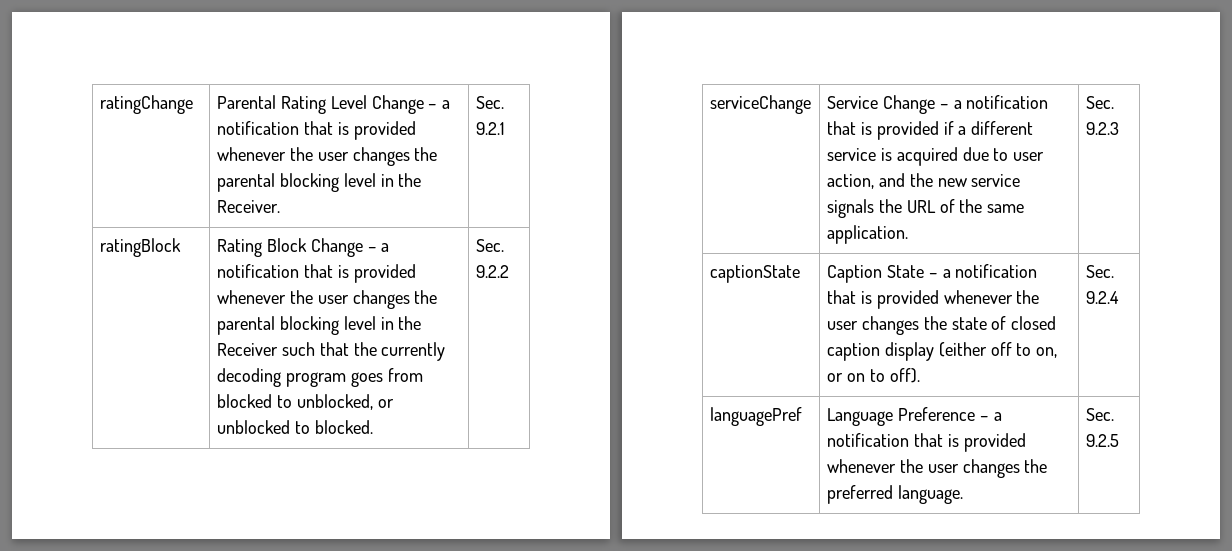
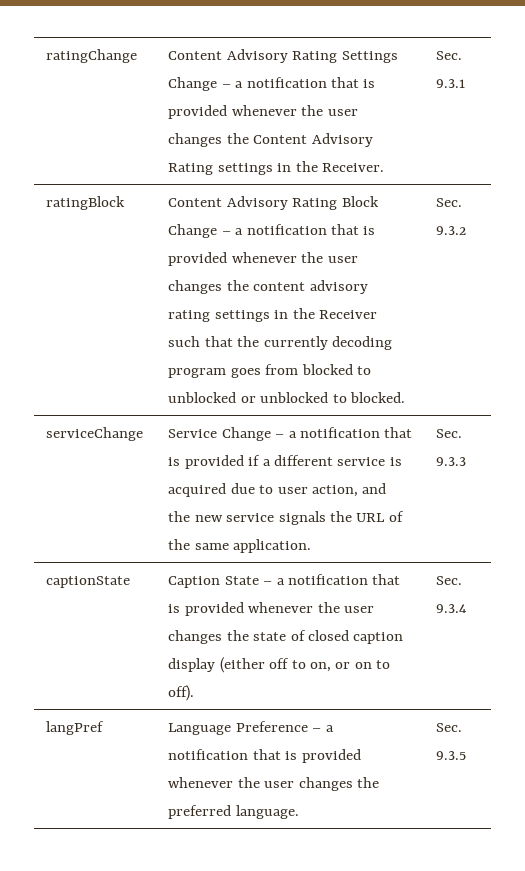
[216,95,367,114] Parental Rating Level -> [168,49,398,63] Content Advisory Rating Settings
[216,173,376,192] parental blocking level -> [253,133,373,147] [168,163,273,175] Content Advisory Rating settings
[475,122,504,135] 9.2.1 -> [436,79,466,88] 9.3.1
(181, 247) none -> [168,196,288,210] Content Advisory
[216,316,376,335] parental blocking level -> [253,280,368,294] [168,310,270,322] content advisory rating settings
[296,394,373,410] unblocked, -> [168,392,237,403] unblocked
[475,265,509,278] 9.2.2 -> [436,226,467,235] 9.3.2
[1085,122,1119,135] 9.2.3 -> [436,457,467,466] 9.3.3
[1085,291,1119,304] [709,407,802,426] 9.2.4 // languagePref -> [436,604,468,613] [46,721,105,735] 9.3.4 // langPref
[1085,434,1119,447] 9.2.5 -> [436,751,467,760] 9.3.5

